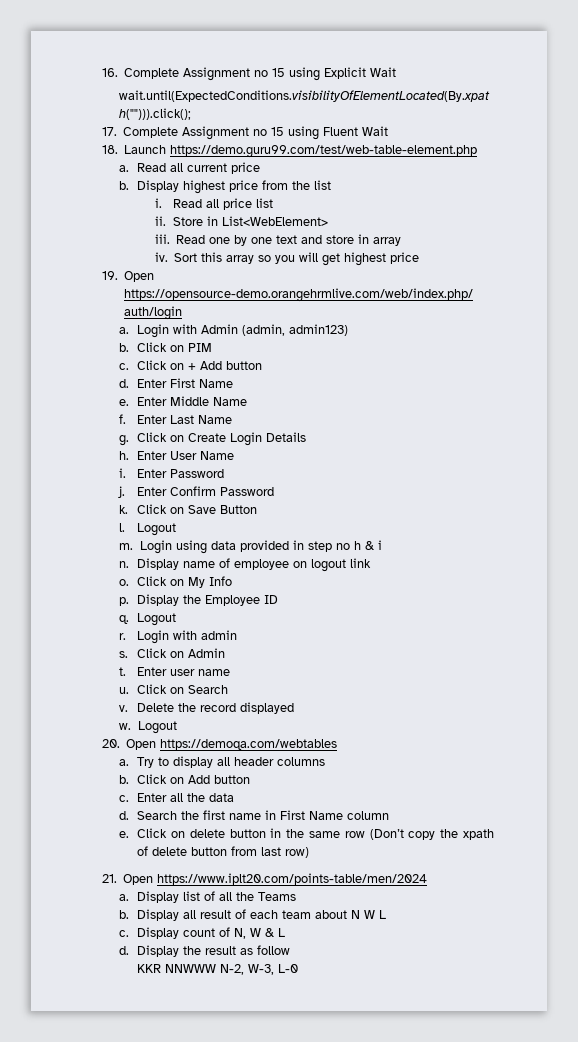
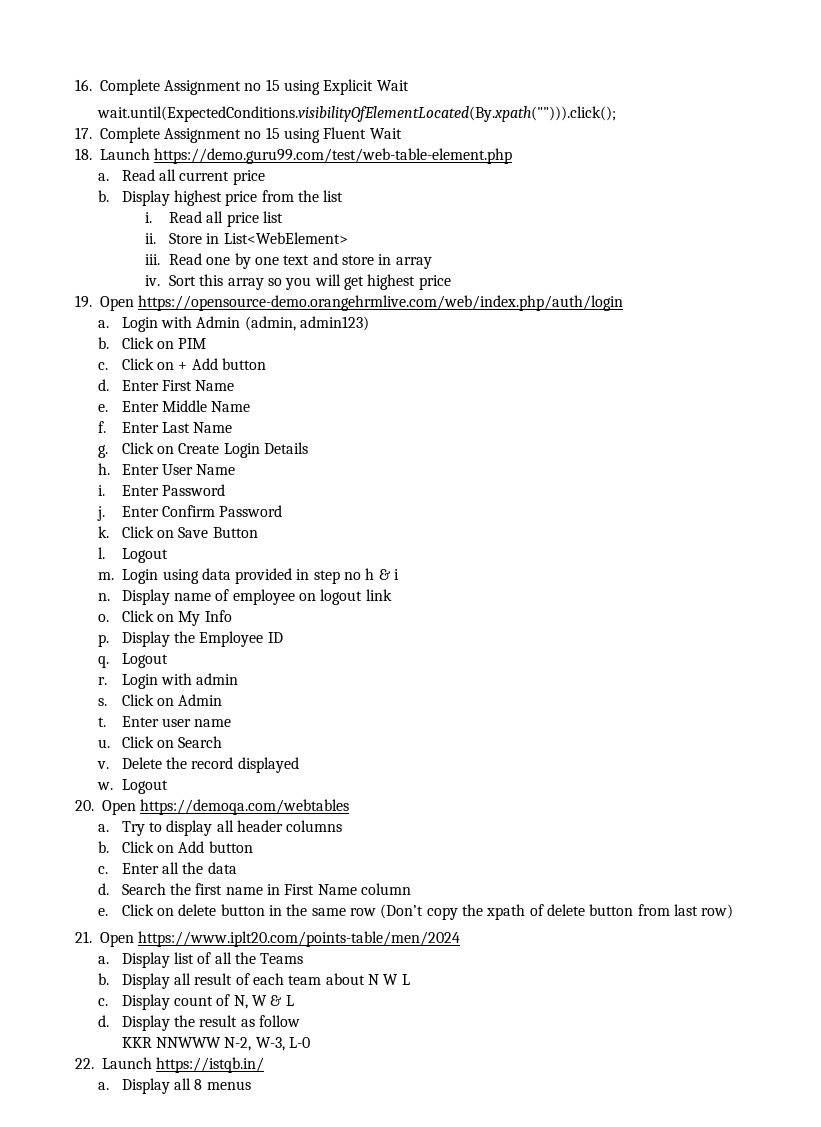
(299, 968) none -> [74,1057,264,1073] [98,1078,251,1094] // 22. Launch https://istqb.in/ // a. Display all 8 menus

